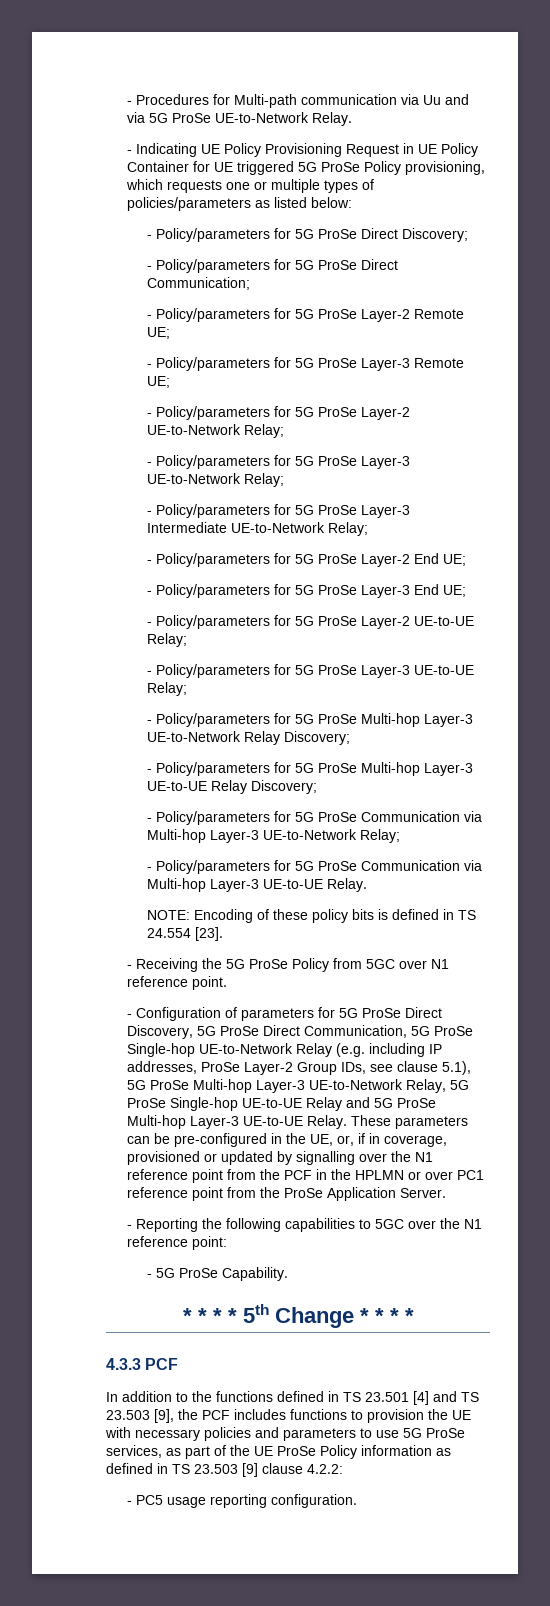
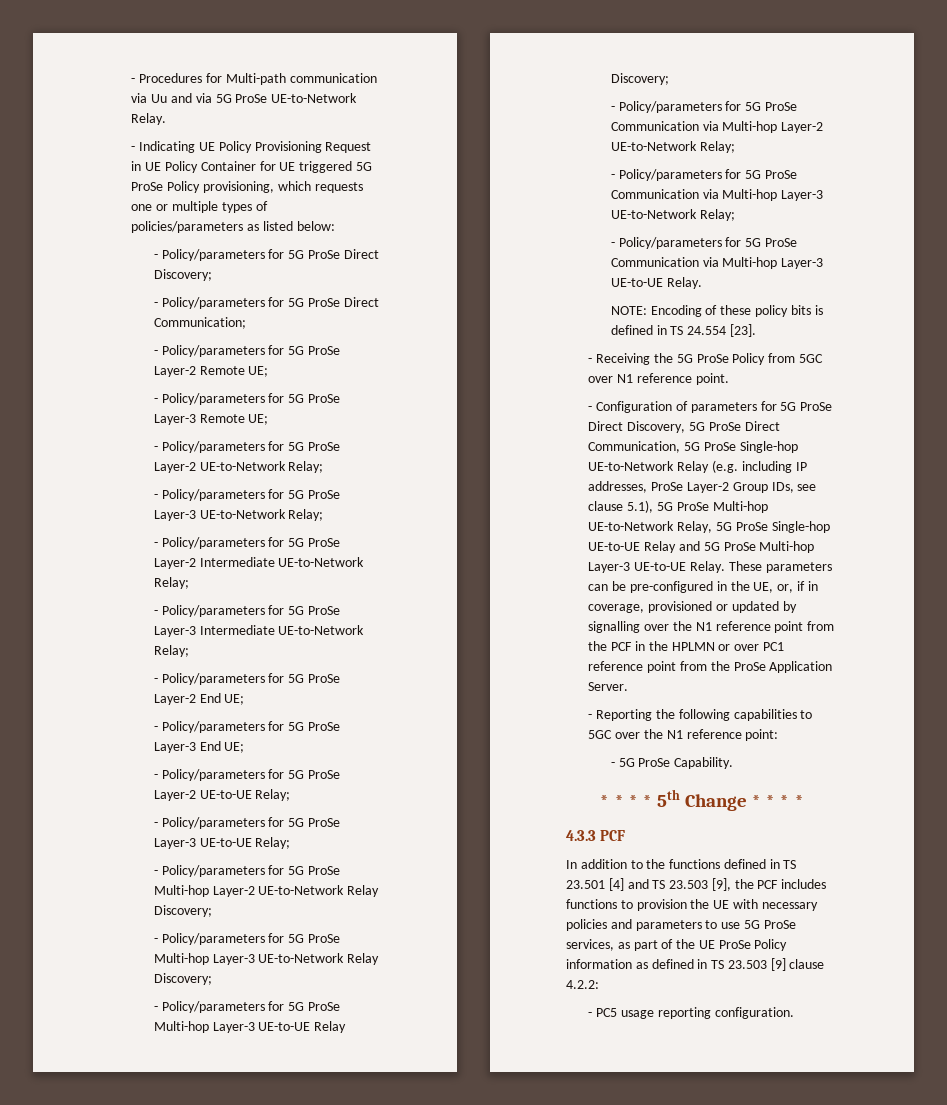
(285, 480) none -> [153,537,341,549] [153,557,365,569] [153,577,189,589] // - Policy/parameters for 5G ProSe Layer-2 Intermediate UE-to-Network Relay;
(188, 689) none -> [153,865,341,877] [153,885,380,897] [153,905,212,917] // - Policy/parameters for 5G ProSe Multi-hop Layer-2 UE-to-Network Relay Discovery;
(318, 787) none -> [610,101,798,113] [610,121,824,133] [610,141,735,153] // - Policy/parameters for 5G ProSe Communication via Multi-hop Layer-2 UE-to-Network Relay;
[255,1080,305,1093] Layer-3 -> (768, 507) none

